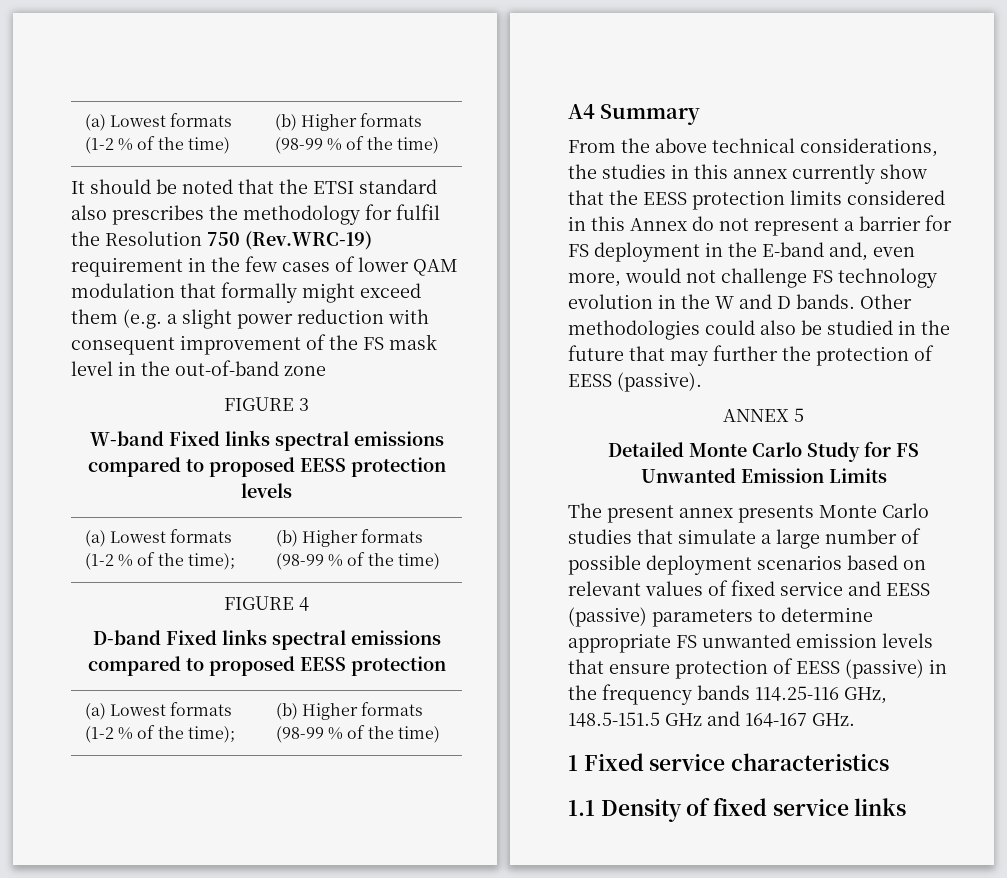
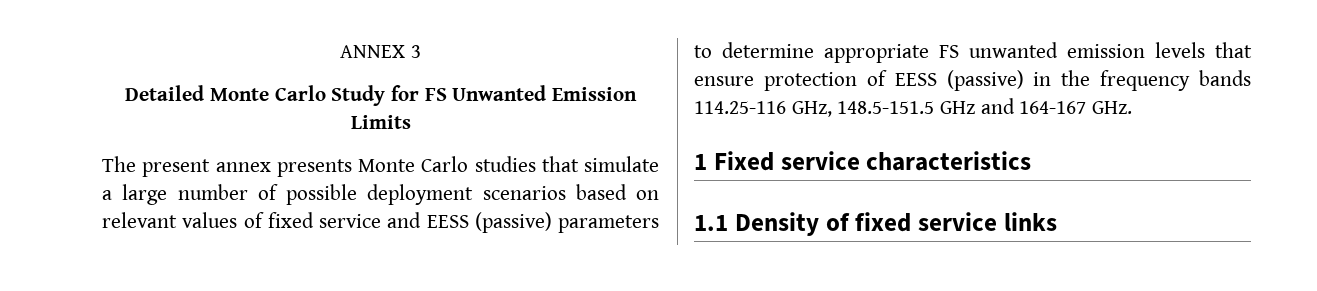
[84,113,233,131] [84,136,230,154] [274,113,423,131] [274,136,439,154] [71,179,437,194] [71,204,440,225] [71,231,372,250] [71,256,458,277] [71,282,421,303] [71,309,429,329] [71,334,437,355] [71,360,326,376] [224,397,309,411] [89,430,444,451] [87,457,446,477] [241,483,292,498] [84,529,233,547] [84,552,235,570] [275,529,424,547] [275,552,440,570] [224,596,309,611] [92,629,441,650] [87,656,446,676] [84,702,233,720] [84,725,235,743] [275,702,424,720] [275,725,440,743] [568,104,701,125] [568,138,938,157] [568,164,927,184] [568,190,945,210] [568,215,952,236] [568,242,915,262] [568,268,937,288] [568,294,912,309] [568,320,950,340] [568,345,934,366] [568,372,702,392] [723,408,804,422] (a) Lowest formats (1-2 % of the time) | (b) Higher formats (98-99 % of the time) // It should be noted that the ETSI standard also prescribes the methodology for fulfil the Resolution 750 (Rev.WRC-19) requirement in the few cases of lower QAM modulation that formally might exceed them (e.g. a slight power reduction with consequent improvement of the FS mask level in the out-of-band zone // FIGURE 3 // W-band Fixed links spectral emissions compared to proposed EESS protection levels // (a) Lowest formats (1-2 % of the time); | (b) Higher formats (98-99 % of the time) // FIGURE 4 // D-band Fixed links spectral emissions compared to proposed EESS protection // (a) Lowest formats (1-2 % of the time); | (b) Higher formats (98-99 % of the time) // A4 Summary // From the above technical considerations, the studies in this annex currently show that the EESS protection limits considered in this Annex do not represent a barrier for FS deployment in the E-band and, even more, would not challenge FS technology evolution in the W and D bands. Other methodologies could also be studied in the future that may further the protection of EESS (passive). // ANNEX 5 -> [340,45,421,58] ANNEX 3

